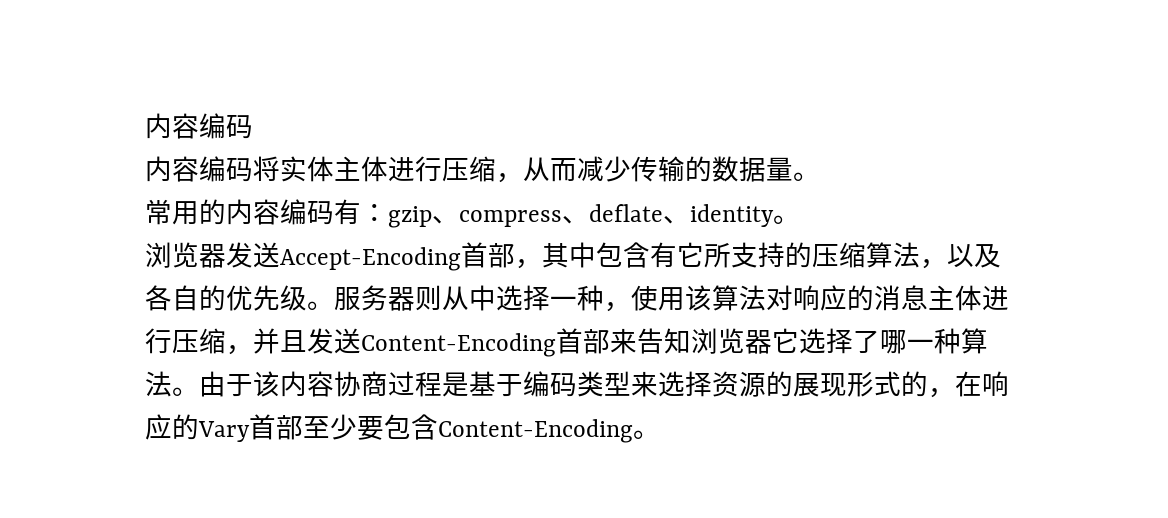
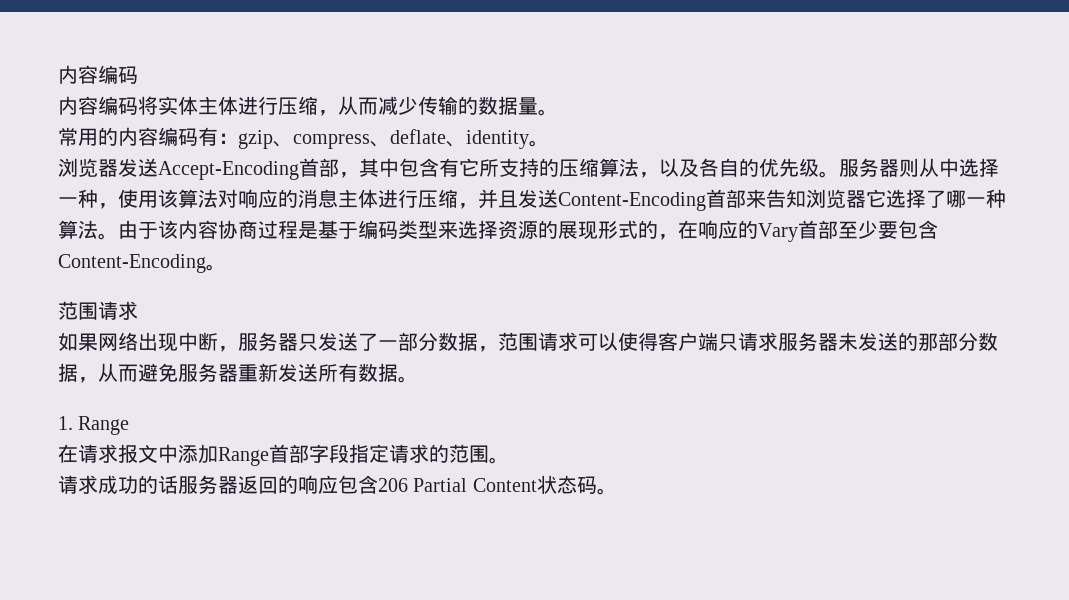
(660, 434) none -> [58,301,138,320] [58,332,998,352] [58,363,418,383] [58,416,130,435] [58,444,509,466] [58,475,617,495] // 范围请求 // 如果网络出现中断，服务器只发送了一部分数据，范围请求可以使得客户端只请求服务器未发送的那部分数据，从而避免服务器重新发送所有数据。 // 1. Range // 在请求报文中添加Range首部字段指定请求的范围。 // 请求成功的话服务器返回的响应包含206 Partial Content状态码。

